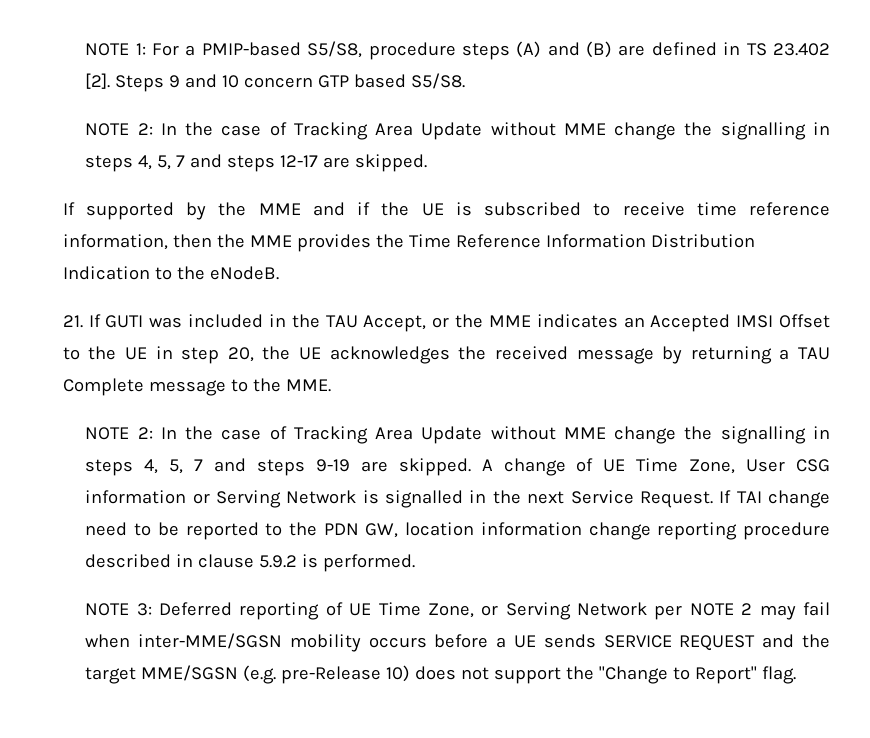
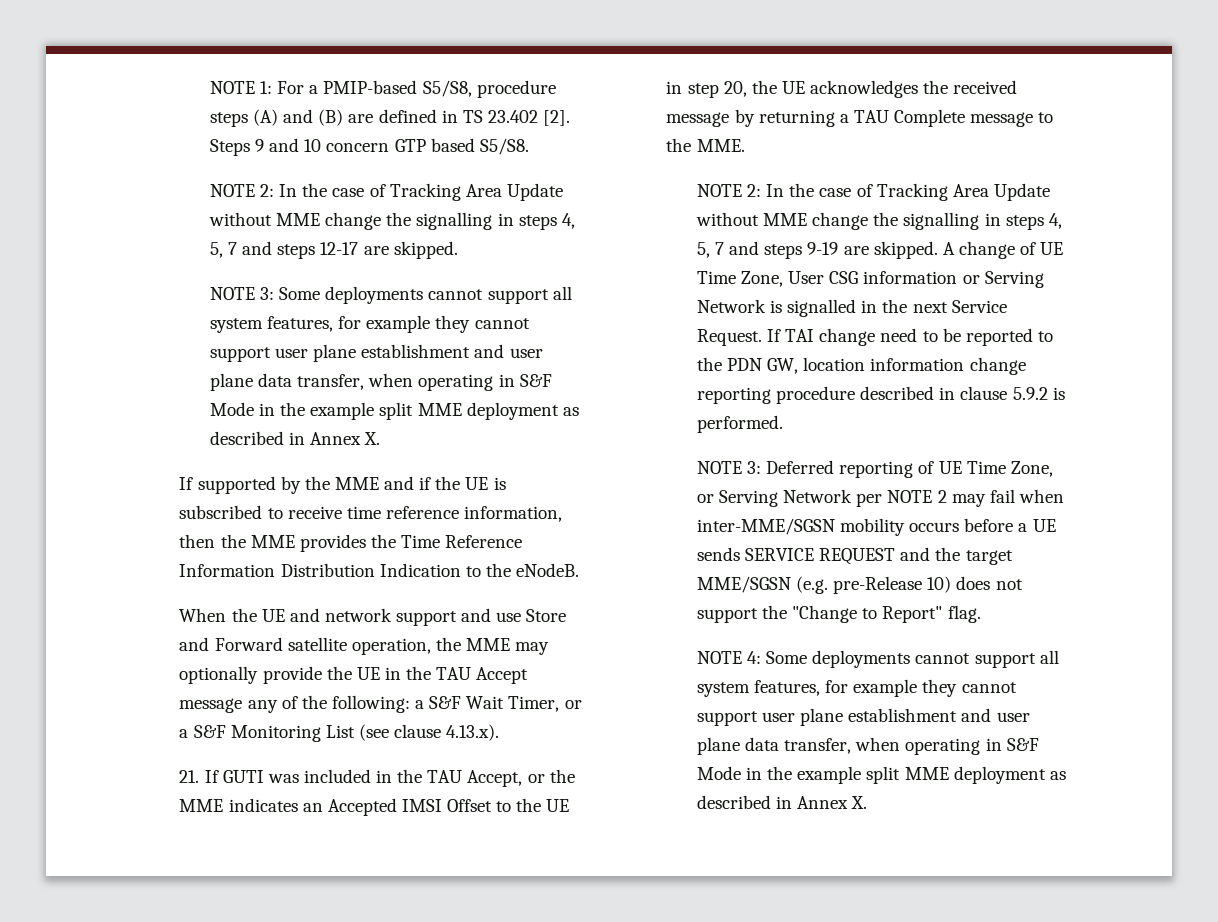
(428, 163) none -> [209,286,572,304] [209,315,530,333] [209,344,543,362] [209,373,552,391] [209,402,579,420] [209,431,381,445] // NOTE 3: Some deployments cannot support all system features, for example they cannot support user plane establishment and user plane data transfer, when operating in S&F Mode in the example split MME deployment as described in Annex X.
(279, 273) none -> [179,608,567,626] [179,637,550,655] [179,666,529,684] [179,695,582,713] [179,724,500,742] // When the UE and network support and use Store and Forward satellite operation, the MME may optionally provide the UE in the TAU Accept message any of the following: a S&F Wait Timer, or a S&F Monitoring List (see clause 4.13.x).
(797, 675) none -> [696,650,1059,668] [696,679,1017,697] [696,708,1030,726] [696,737,1039,755] [696,766,1066,784] [696,795,868,809] // NOTE 4: Some deployments cannot support all system features, for example they cannot support user plane establishment and user plane data transfer, when operating in S&F Mode in the example split MME deployment as described in Annex X.

